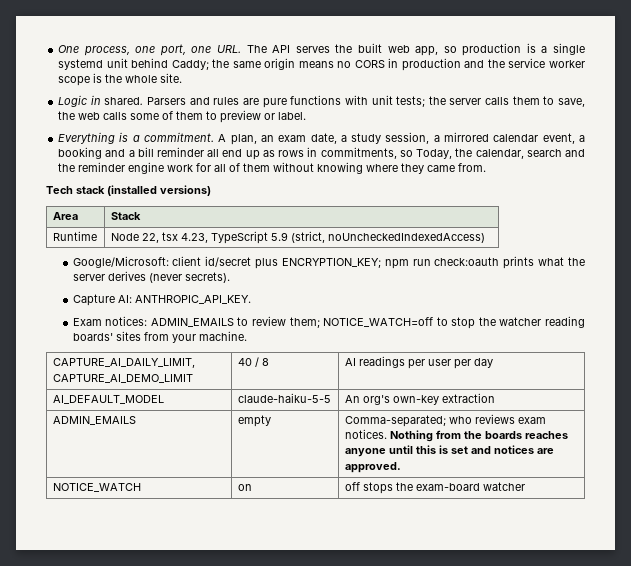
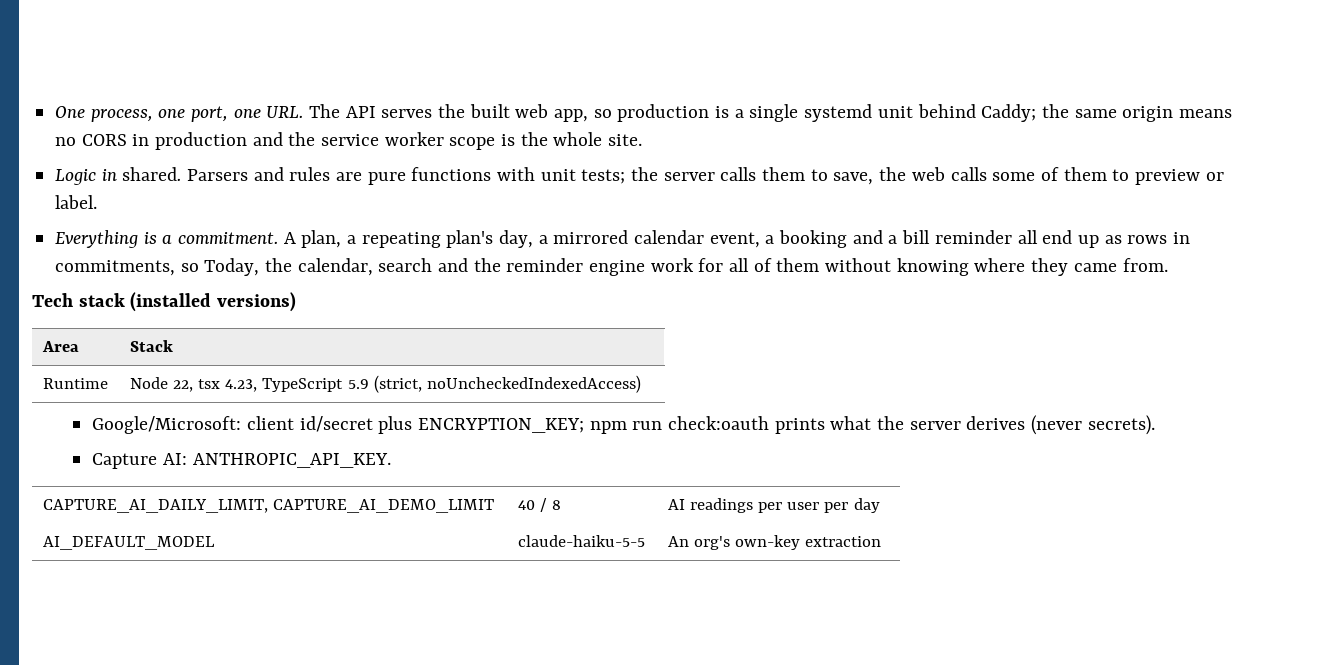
[260,132,430,144] an exam date, a study session, -> [347,230,534,248] a repeating plan's day,
[72,316,585,329] [72,331,247,343] // Exam notices: ADMIN_EMAILS to review them; NOTICE_WATCH=off to stop the watcher reading boards' sites from your machine. -> (391, 460) none
[52,416,136,425] [237,415,271,427] [344,414,546,427] [344,429,568,442] [344,445,554,457] [344,462,401,473] [52,483,141,492] [237,484,252,491] [344,482,525,494] // ADMIN_EMAILS | empty | Comma-separated; who reviews exam notices. Nothing from the boards reaches anyone until this is set and notices are approved. // NOTICE_WATCH | on | off stops the exam-board watcher -> (882, 541) none

